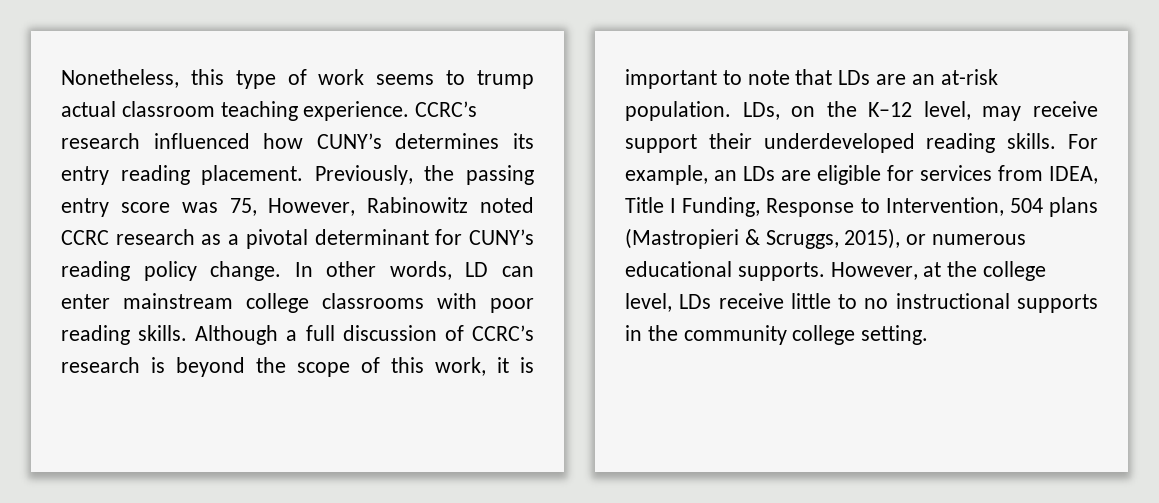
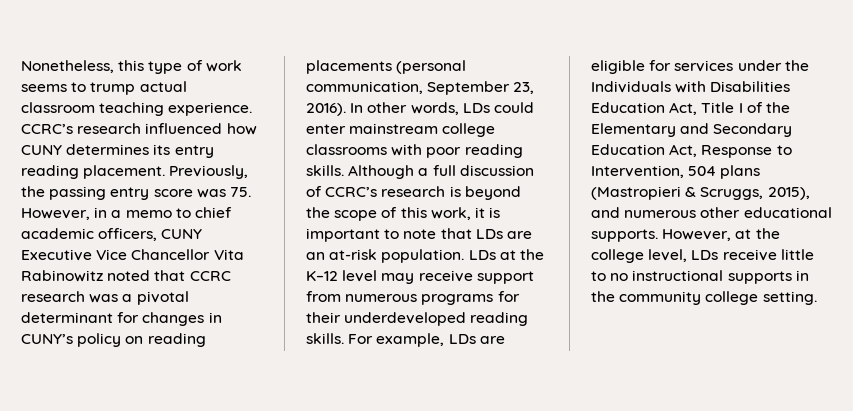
[316,133,382,149] CUNY’s -> [21,145,62,155] CUNY
[229,198,356,216] 75, However, -> [229,187,251,197] [21,207,232,220] [21,228,203,241] [21,249,244,261] 75. However, in a memo to chief academic officers, CUNY Executive Vice Chancellor Vita
(534, 205) none -> [154,270,186,281] that
[201,234,222,245] as -> [89,294,119,303] was
[469,229,534,245] [61,261,282,281] CUNY’s reading policy change. -> [142,312,222,326] [21,333,206,347] [306,60,467,74] [306,81,535,95] [306,103,346,116] changes in CUNY’s policy on reading placements (personal communication, September 23, 2016).
[465,262,534,277] LD can -> [462,102,534,113] LDs could
[742,102,816,120] LDs, on -> [468,250,516,260] LDs at
[923,101,971,120] level, -> [342,270,378,282] level
(697, 143) none -> [306,291,520,305] from numerous programs for
[714,170,737,181] an -> (445, 340) none
[998,165,1098,184] [625,197,761,217] from IDEA, Title I Funding, -> [737,60,809,71] [591,81,791,93] [591,102,790,115] [591,123,793,137] [591,144,698,157] under the Individuals with Disabilities Education Act, Title I of the Elementary and Secondary Education Act,
[906,234,1027,245] or numerous -> [591,207,741,218] and numerous other

